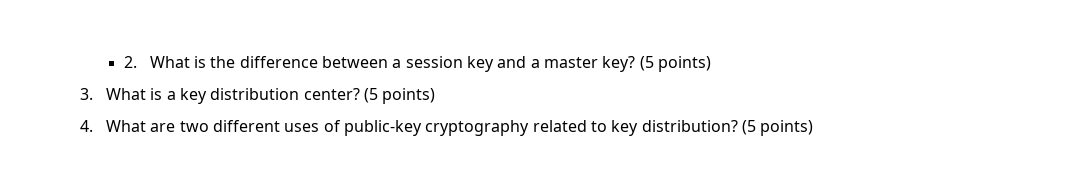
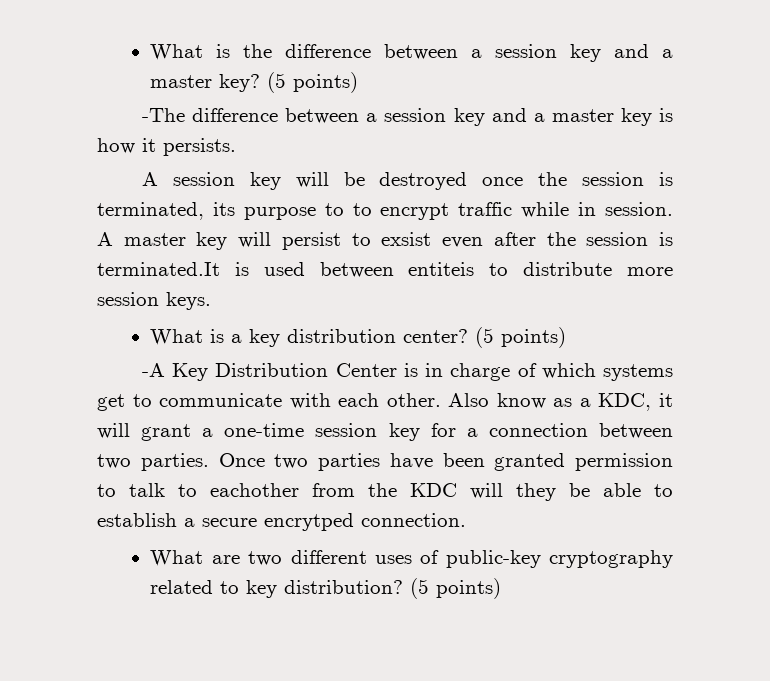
[123,56,137,68] 2. -> (150, 52) none
[80,88,93,100] 3. -> [141,108,674,126] [97,138,236,156] [141,172,673,190] [97,202,674,220] [97,232,674,250] [97,262,673,278] [97,292,211,310] -The difference between a session key and a master key is how it persists. // A session key will be destroyed once the session is terminated, its purpose to to encrypt traffic while in session. A master key will persist to exsist even after the session is terminated.It is used between entiteis to distribute more session keys. //
[80,120,93,132] 4. -> [141,363,673,381] [97,393,673,411] [97,423,673,441] [97,453,673,471] [97,483,673,501] [97,513,466,531] -A Key Distribution Center is in charge of which systems get to communicate with each other. Also know as a KDC, it will grant a one-time session key for a connection between two parties. Once two parties have been granted permission to talk to eachother from the KDC will they be able to establish a secure encrytped connection. //

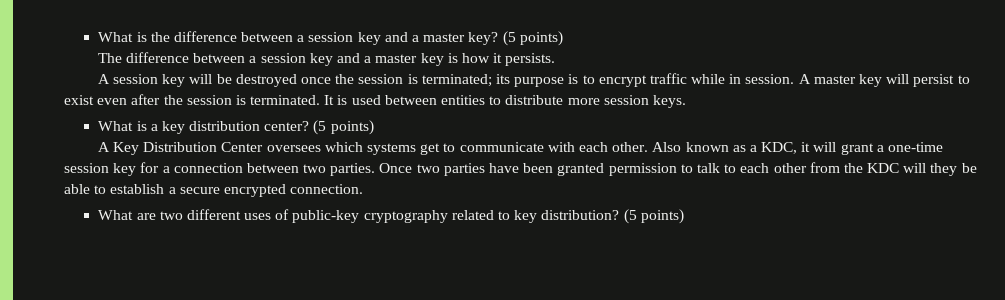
[141,108,185,122] -The -> [97,53,122,63] The
[97,202,204,220] terminated, -> [421,74,492,87] terminated;
[324,203,344,216] to -> [568,74,579,84] is
[381,232,432,246] exsist -> [64,95,94,105] exist
[97,262,220,276] terminated.It -> [250,95,335,105] terminated. It
[408,262,475,276] entiteis -> [441,95,486,105] entities
[141,363,165,377] -A -> [97,142,110,152] A
[403,363,537,381] is in charge of -> [266,145,321,152] oversees
[496,393,546,409] know -> [685,142,729,152] known
[210,483,299,497] eachother -> [740,163,807,173] each other
[264,513,354,531] encrytped -> [223,184,286,197] encrypted

